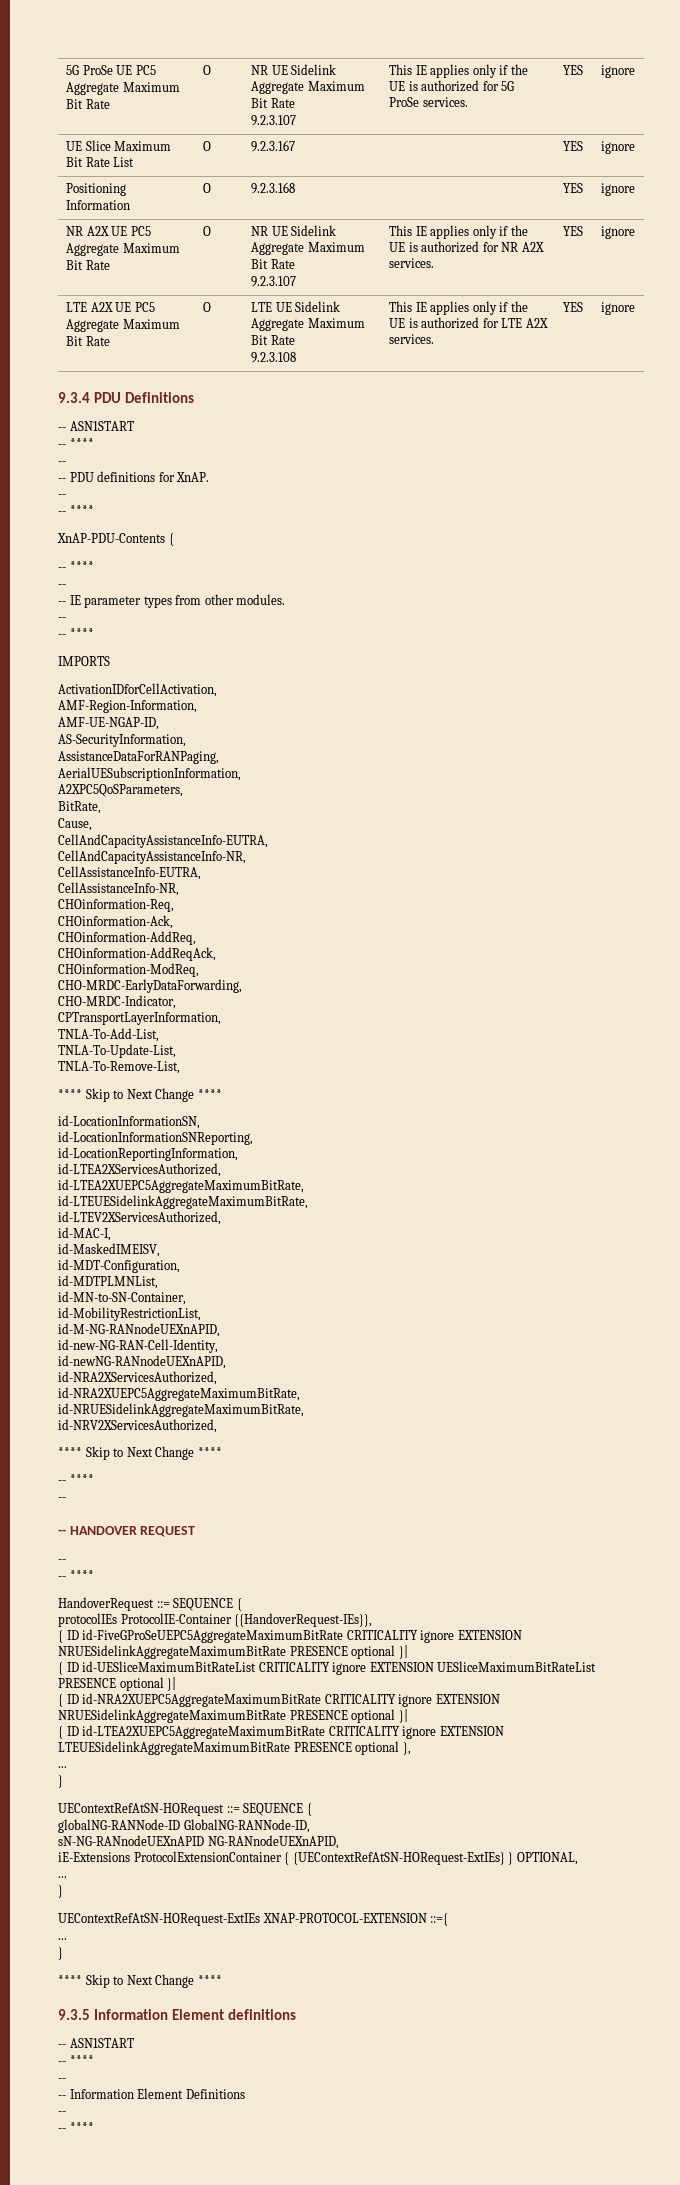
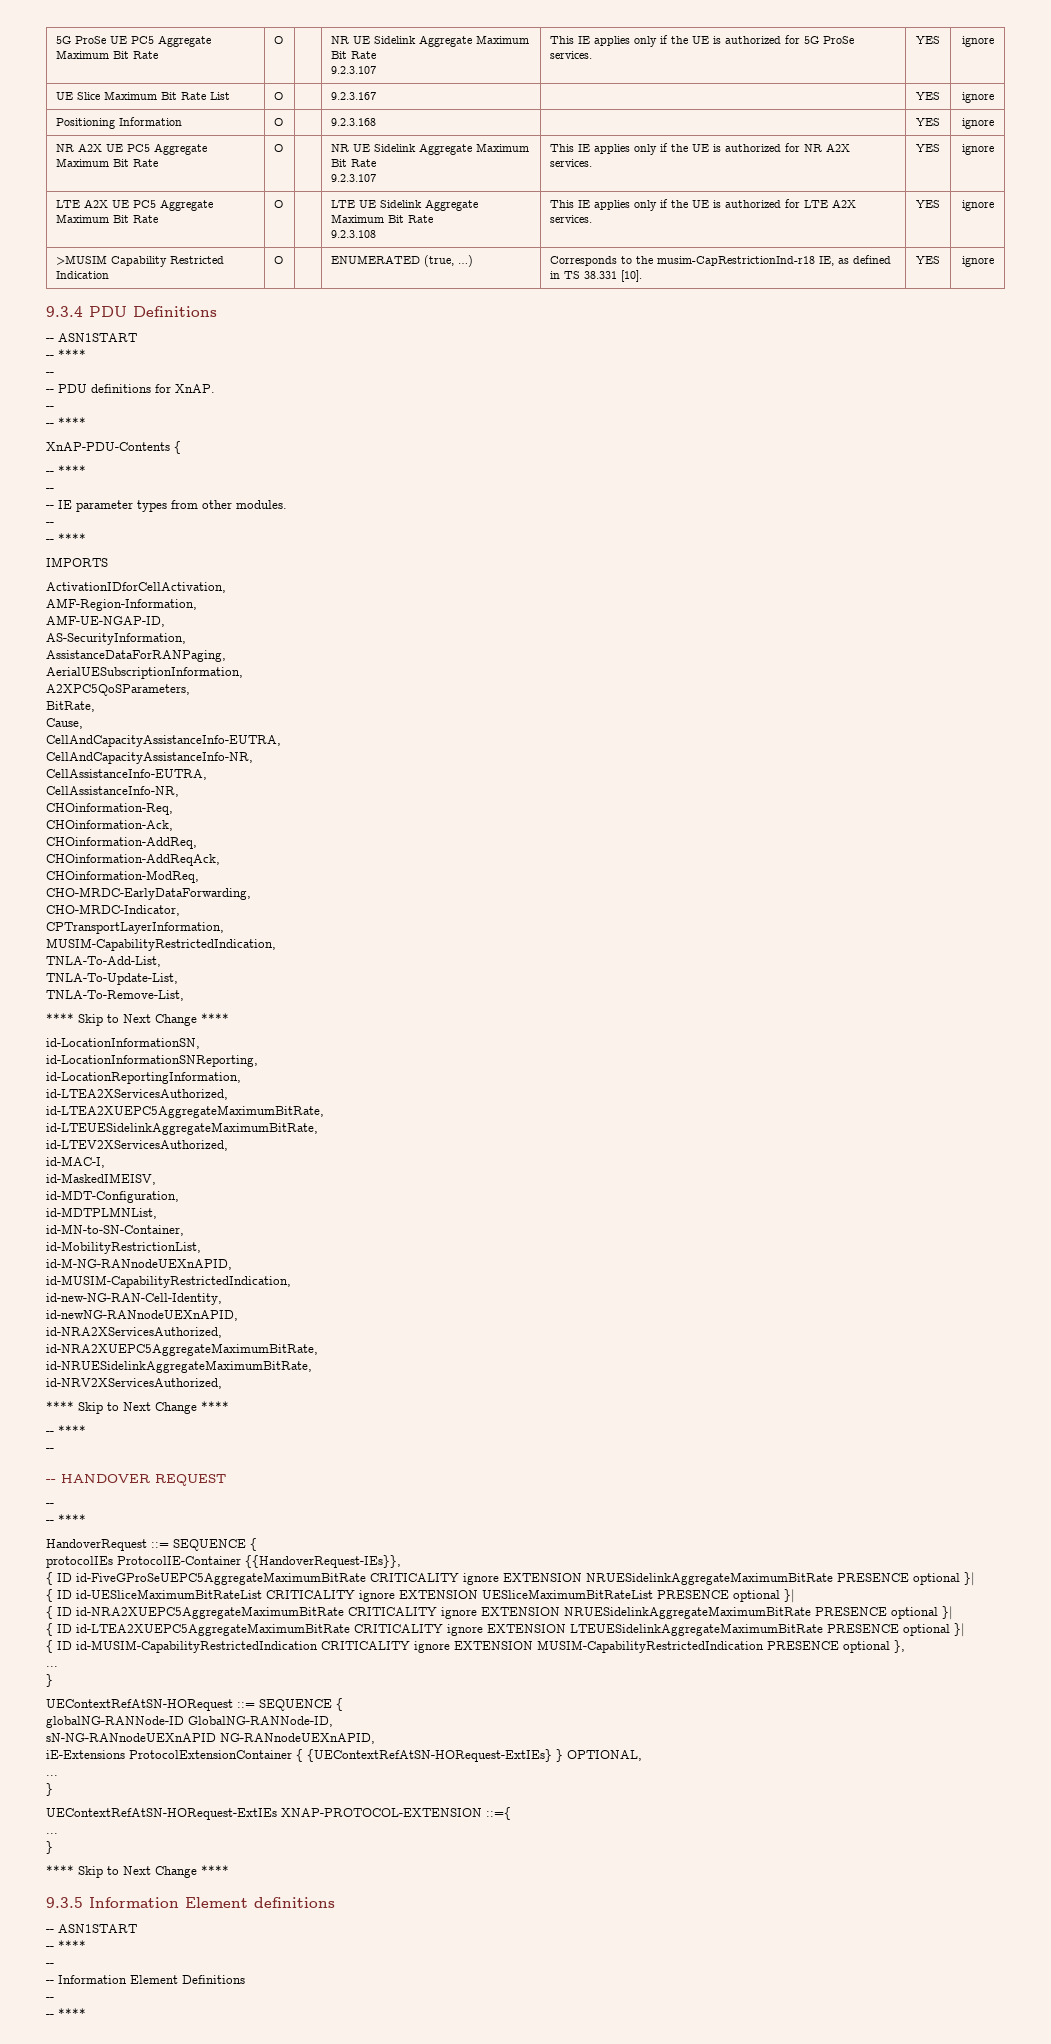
(635, 308) none -> [56,255,225,267] [56,271,110,279] [274,256,284,264] [331,255,474,267] [550,255,892,266] [550,270,643,282] [916,256,940,264] [961,256,994,267] // >MUSIM Capability Restricted Indication | O | | ENUMERATED (true, …) | Corresponds to the musim-CapRestrictionInd-r18 IE, as defined in TS 38.331 [10]. | YES | ignore
(221, 1018) none -> [46,938,276,951] // MUSIM-CapabilityRestrictedIndication,
(220, 1330) none -> [46,1275,291,1288] // id-MUSIM-CapabilityRestrictedIndication,
(400, 1748) none -> [954,1623,965,1637] [46,1640,890,1653] }| // { ID id-MUSIM-CapabilityRestrictedIndication CRITICALITY ignore EXTENSION MUSIM-CapabilityRestrictedIndication PRESENCE optional

